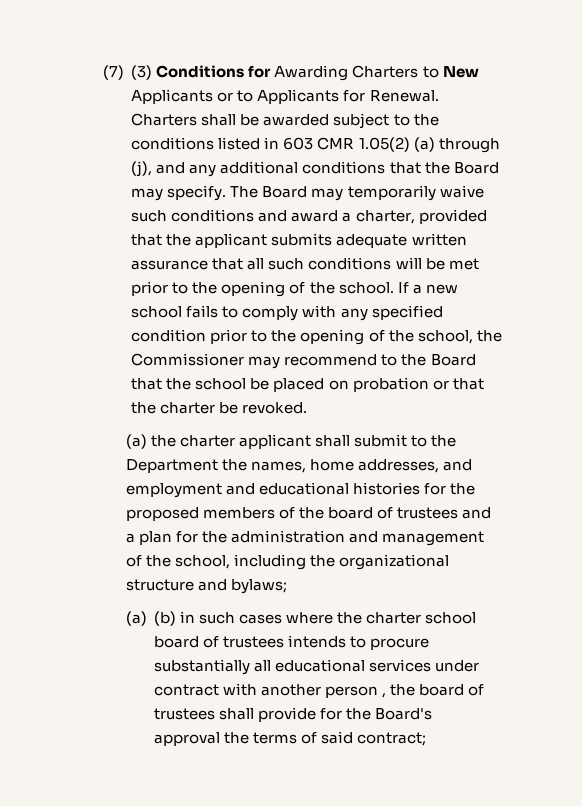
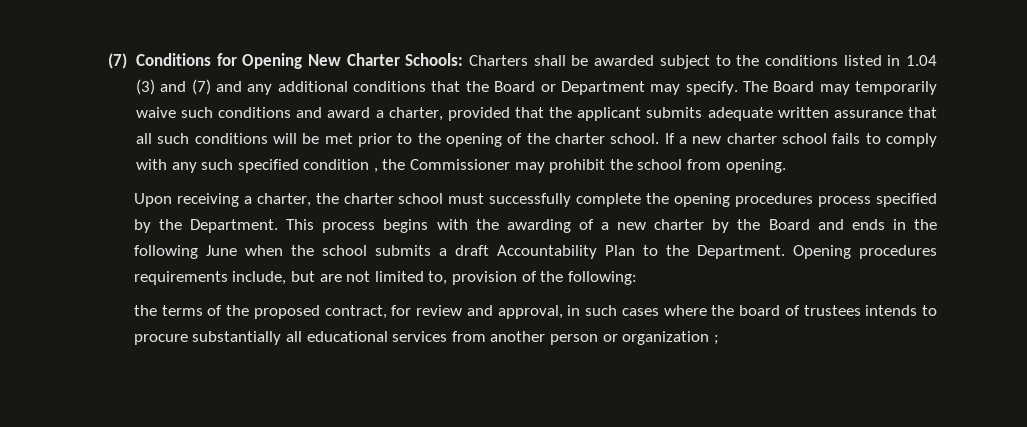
[102,65,153,80] (7) (3) -> [108,53,128,69] (7)
[274,65,479,81] [131,89,439,104] Awarding Charters to New Applicants or to Applicants for Renewal. -> [242,53,464,69] Opening New Charter Schools:
[283,137,500,153] [131,161,153,177] 603 CMR 1.05(2) (a) through (j), -> [905,55,937,66] [135,79,211,95] 1.04 (3) and (7)
(499, 168) none -> [540,81,645,95] or Department
(335, 288) none -> [554,133,605,144] charter
(458, 289) none -> [726,133,777,144] charter
(368, 314) none -> [201,159,234,170] such
[210,329,502,345] [131,353,476,369] [131,377,484,392] [131,402,308,414] [125,434,456,449] [125,459,472,473] [125,482,475,498] [125,507,491,521] [125,530,484,546] [125,554,449,570] [125,579,287,594] [125,611,177,626] prior to the opening of the school, the Commissioner may recommend to the Board that the school be placed on probation or that the charter be revoked. // (a) the charter applicant shall submit to the Department the names, home addresses, and employment and educational histories for the proposed members of the board of trustees and a plan for the administration and management of the school, including the organizational structure and bylaws; // (a) (b) -> [373,159,786,173] [133,193,937,207] [133,219,938,233] [133,245,938,259] [133,271,637,285] [133,305,563,319] , the Commissioner may prohibit the school from opening. // Upon receiving a charter, the charter school must successfully complete the opening procedures process specified by the Department. This process begins with the awarding of a new charter by the Board and ends in the following June when the school submits a draft Accountability Plan to the Department. Opening procedures requirements include, but are not limited to, provision of the following: // the terms of the proposed contract, for review and approval,
[366,612,477,624] charter school -> (735, 310) none
[435,660,480,672] [154,683,485,698] [154,707,433,722] [154,731,427,746] under contract with another person , the board of trustees shall provide for the Board's approval the terms of said contract; -> [451,331,719,345] from another person or organization ;

